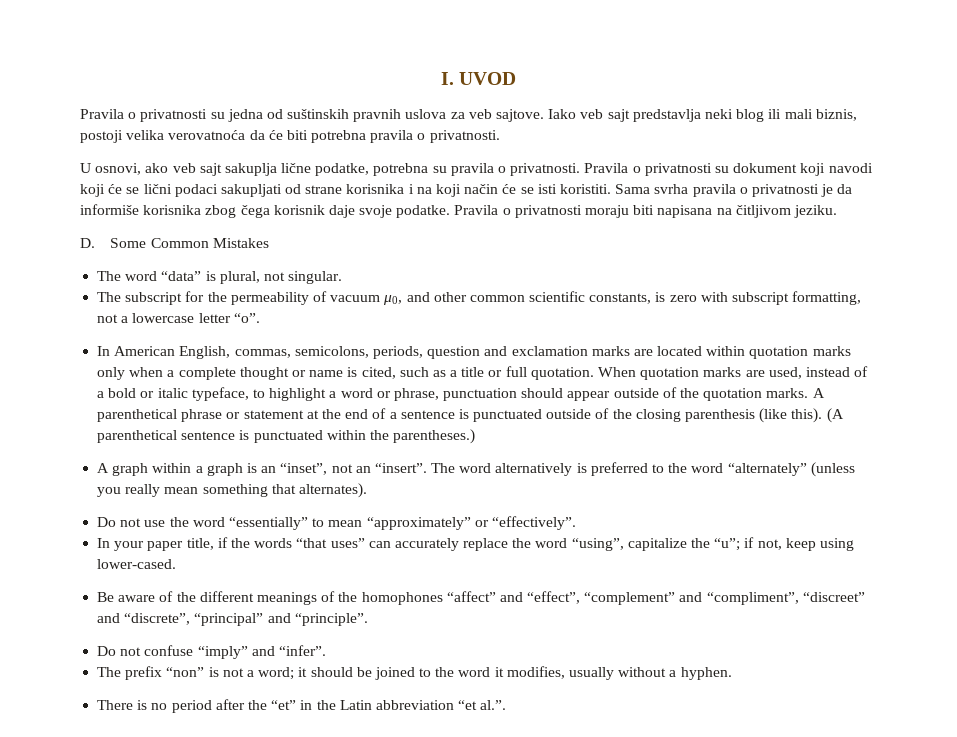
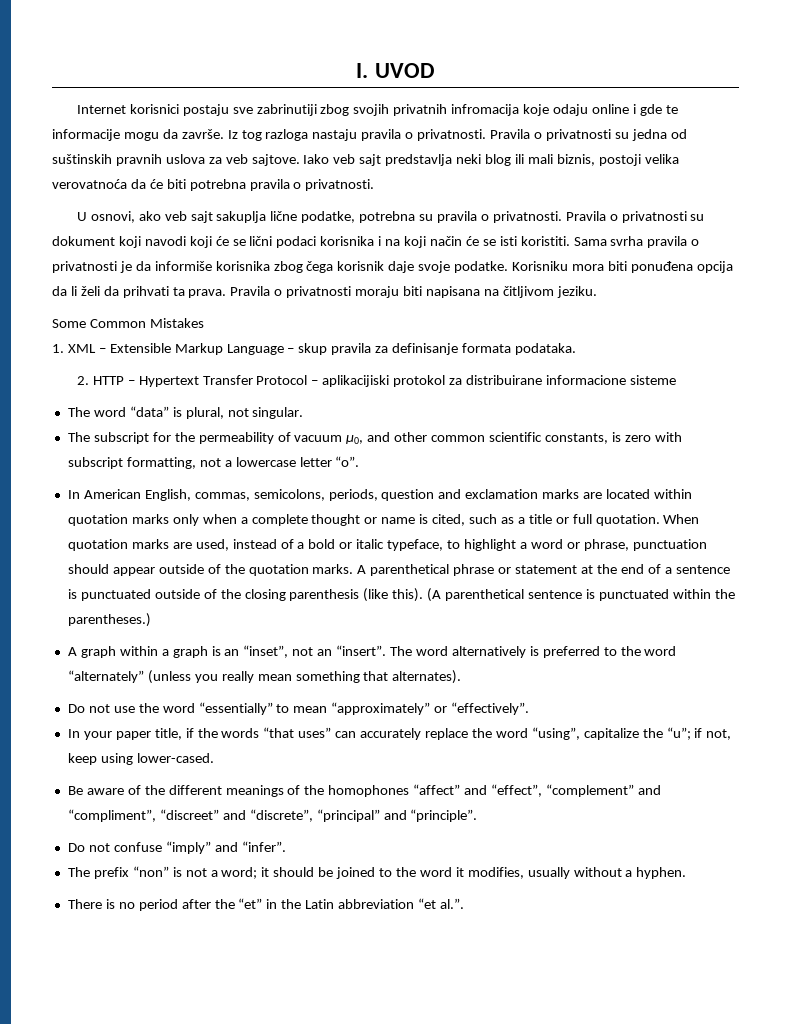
(517, 78) none -> [76,104,678,116] [52,129,487,141] Internet korisnici postaju sve zabrinutiji zbog svojih privatnih infromacija koje odaju online i gde te informacije mogu da završe. Iz tog razloga nastaju pravila o privatnosti.
[220,184,343,197] sakupljati od strane -> (317, 242) none
(451, 211) none -> [512,261,733,273] [52,286,227,298] Korisniku mora biti ponuđena opcija da li želi da prihvati ta prava.
[80,238,95,248] D. -> (597, 292) none
(269, 243) none -> [52,343,576,355] [76,375,676,387] // 1. XML – Extensible Markup Language – skup pravila za definisanje formata podataka. // 2. HTTP – Hypertext Transfer Protocol – aplikacijiski protokol za distribuirane informacione sisteme

